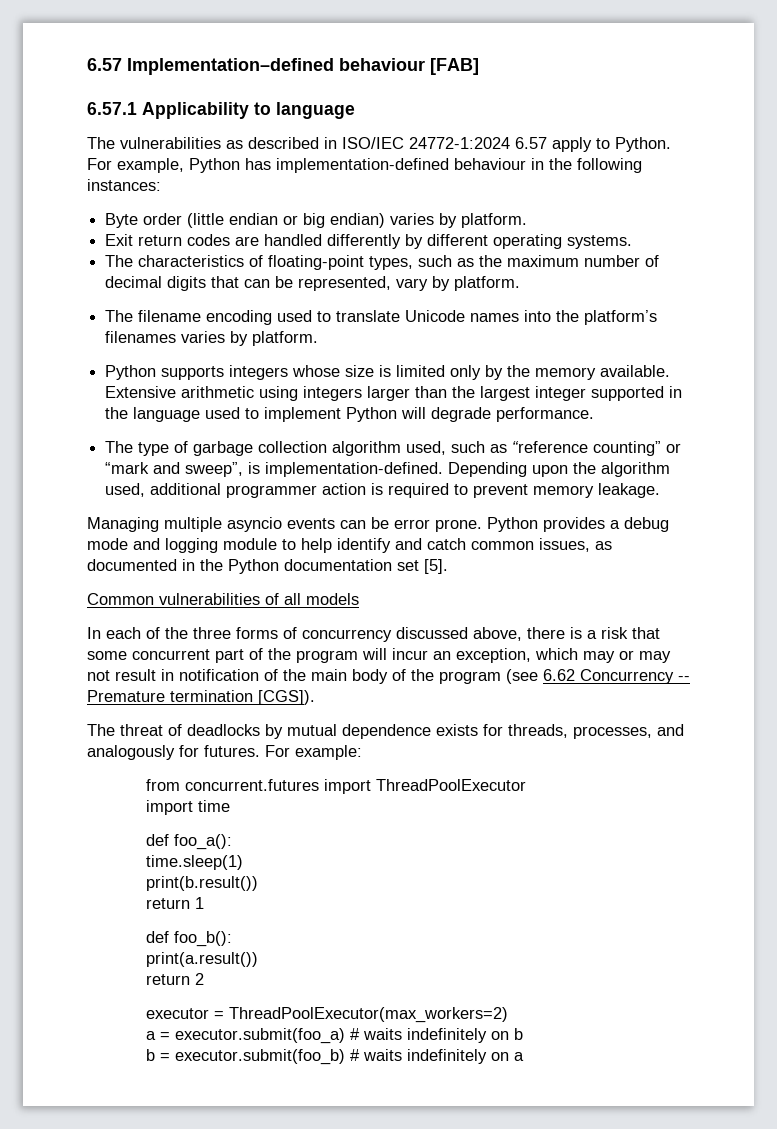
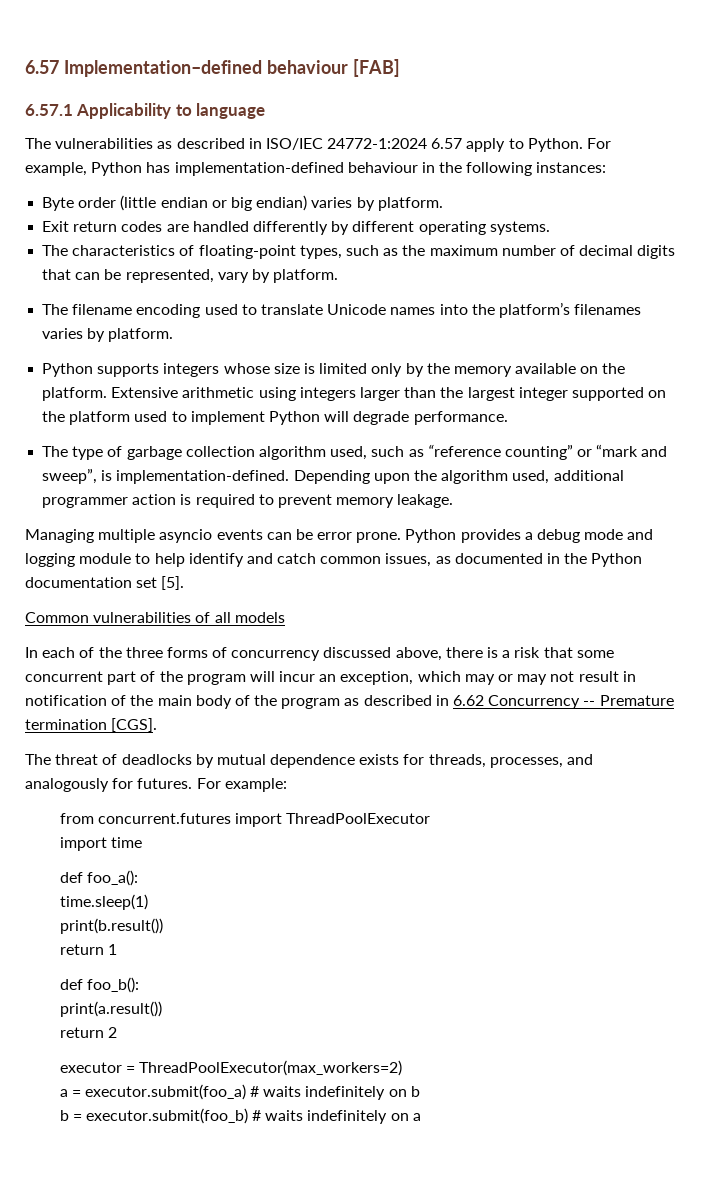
[600,365,671,377] available. -> [515,363,626,374] [42,387,108,401] available on the platform.
[669,386,683,398] [105,407,201,422] in the language -> [648,390,667,398] [42,411,131,425] on the platform
[506,669,538,684] (see -> [344,695,449,706] as described in
[258,690,315,705] [CGS]). -> [111,718,158,732] [CGS].

